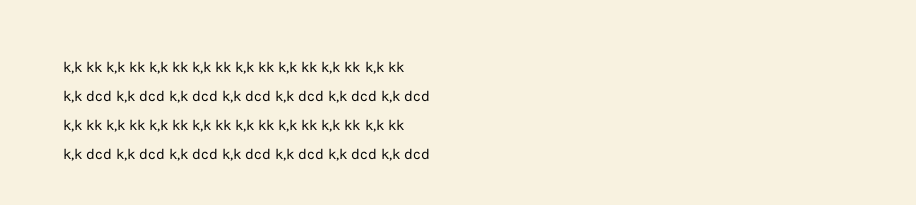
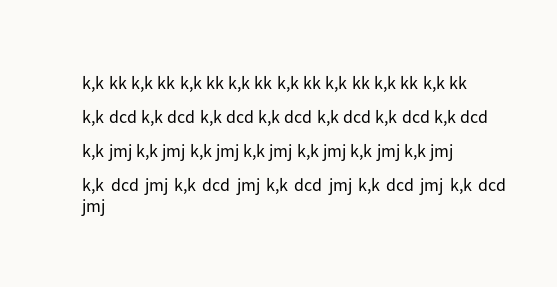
[85,119,404,132] [62,148,431,161] kk k,k kk k,k kk k,k kk k,k kk k,k kk k,k kk k,k kk // k,k dcd k,k dcd k,k dcd k,k dcd k,k dcd k,k dcd k,k dcd -> [107,143,454,161] [82,177,506,195] [81,199,106,216] jmj k,k jmj k,k jmj k,k jmj k,k jmj k,k jmj k,k jmj // k,k dcd jmj k,k dcd jmj k,k dcd jmj k,k dcd jmj k,k dcd jmj

